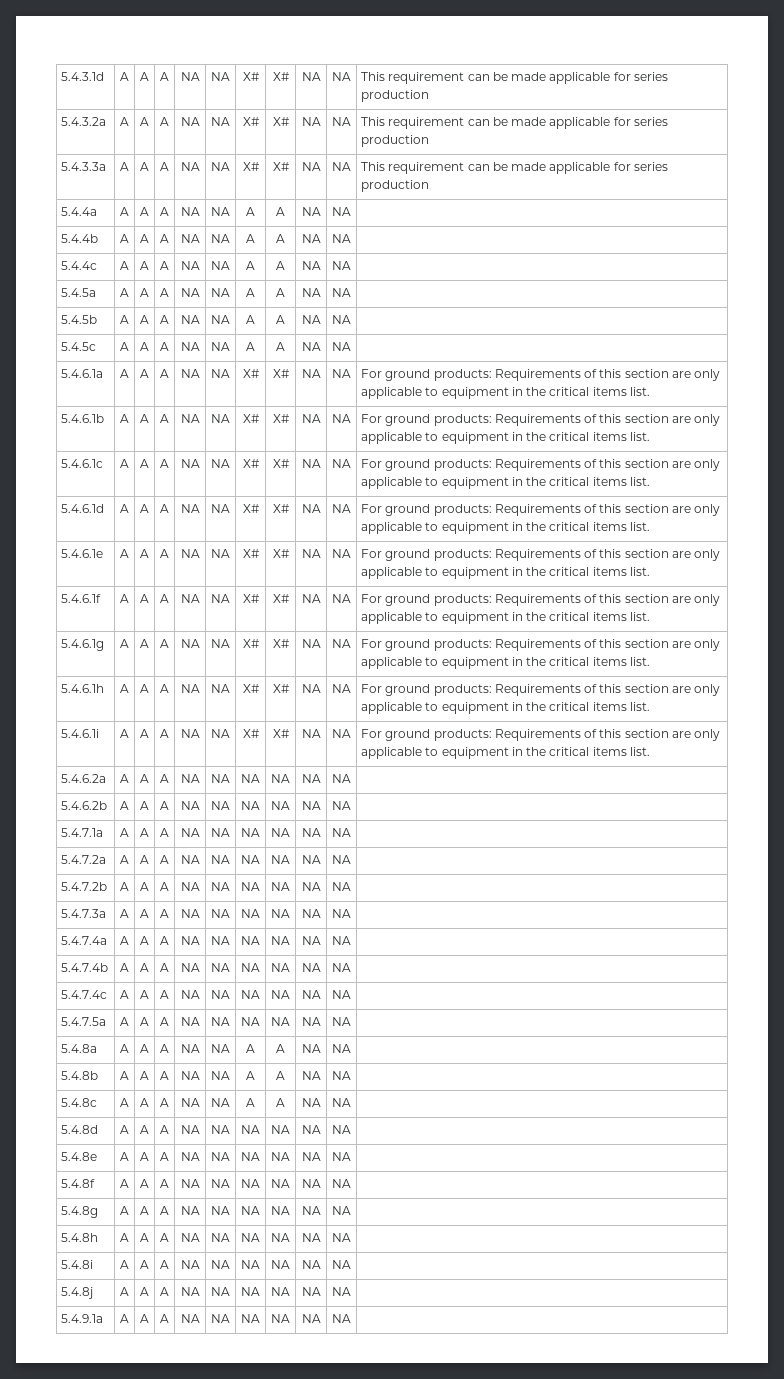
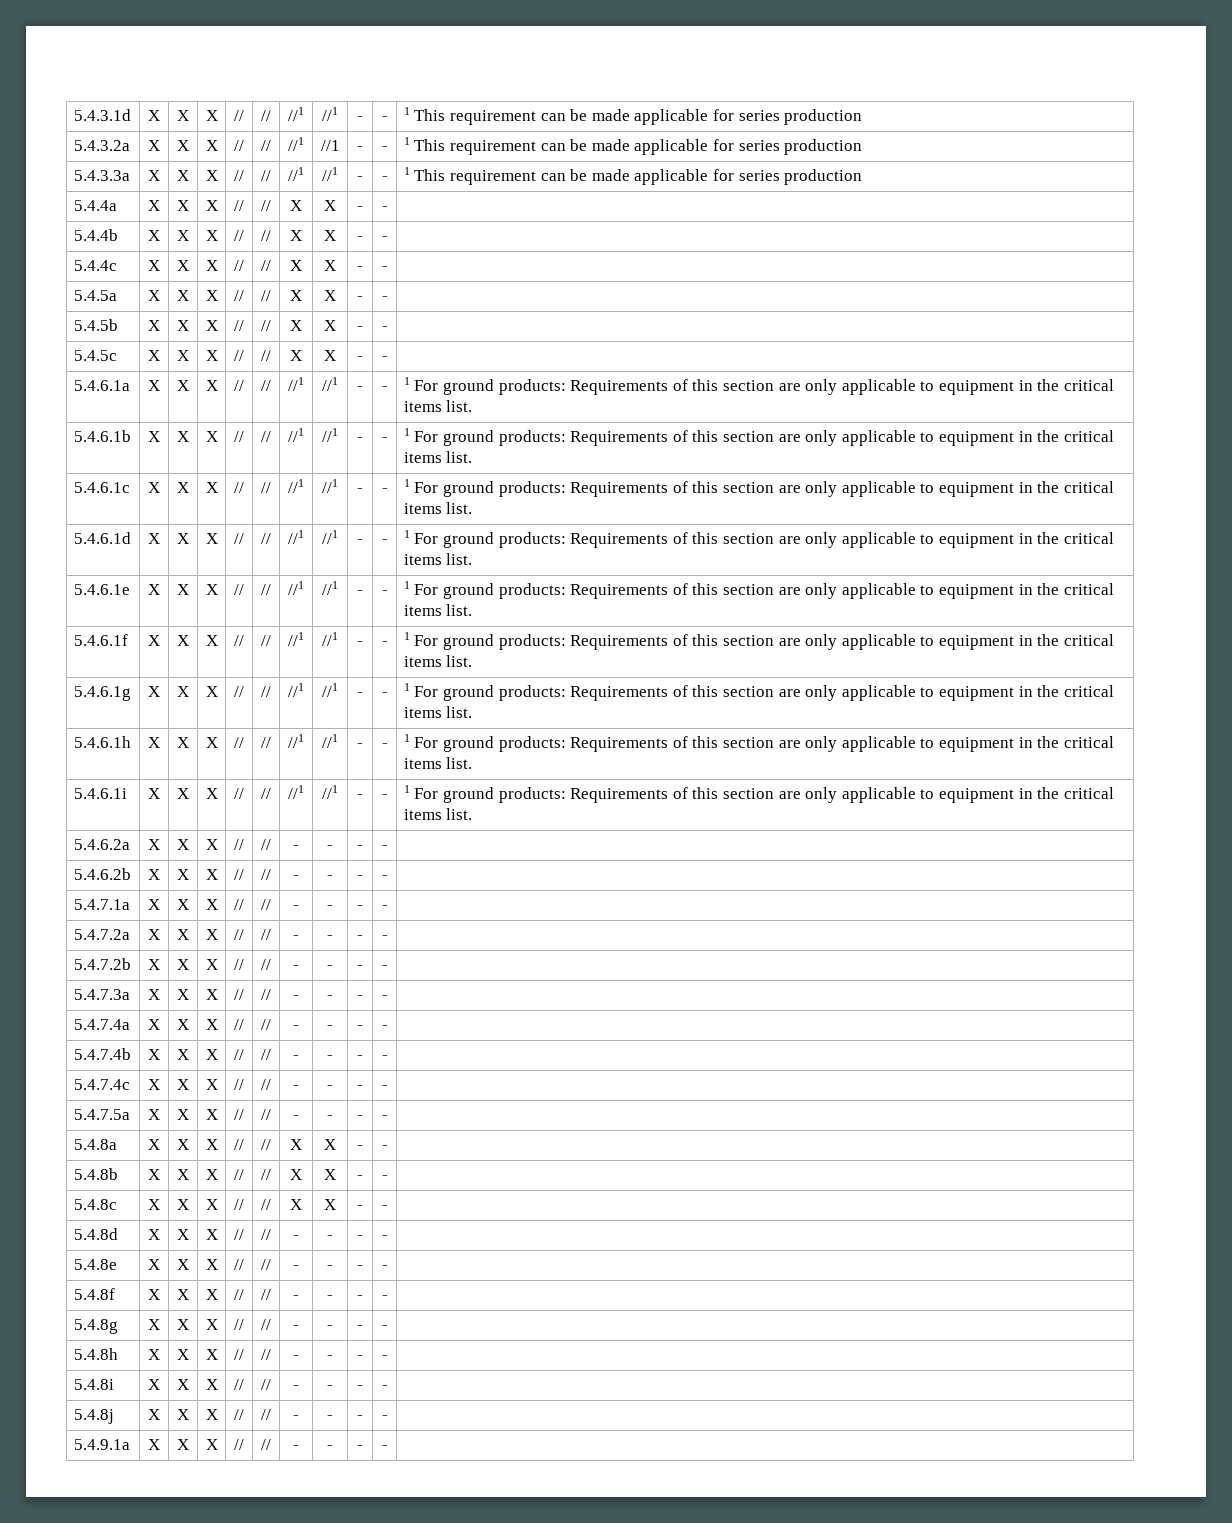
[120,72,129,81] [140,72,149,81] [160,72,169,81] [180,72,200,81] [211,72,230,81] [242,72,259,81] [272,72,289,81] [301,72,321,81] [332,72,351,81] A | A | A | NA | NA | X# | X# | NA | NA | -> [148,110,160,121] [177,110,189,121] [205,110,218,121] [234,110,244,121] [261,110,271,121] [288,107,304,121] [322,107,338,121] [357,116,363,121] [381,116,388,121] [403,107,410,115] X | X | X | // | // | //1 | //1 | - | - | 1
[120,117,129,126] [140,117,149,126] [160,117,169,126] [180,117,200,126] [211,117,230,126] [242,117,259,126] [272,117,289,126] [301,117,321,126] [332,117,351,126] A | A | A | NA | NA | X# | X# | NA | NA | -> [148,140,160,151] [177,140,189,151] [205,140,218,151] [234,140,244,151] [261,140,271,151] [288,137,304,151] [320,140,340,151] [357,146,363,151] [381,146,388,151] [403,137,410,145] X | X | X | // | // | //1 | //1 | - | - | 1
[120,162,129,171] [140,162,149,171] [160,162,169,171] [180,162,200,171] [211,162,230,171] [242,162,259,171] [272,162,289,171] [301,162,321,171] [332,162,351,171] A | A | A | NA | NA | X# | X# | NA | NA | -> [148,170,160,181] [177,170,189,181] [205,170,218,181] [234,170,244,181] [261,170,271,181] [288,167,304,181] [322,167,338,181] [357,176,363,181] [381,176,388,181] [403,167,410,175] X | X | X | // | // | //1 | //1 | - | - | 1
[120,207,129,216] [140,207,149,216] [160,207,169,216] [180,207,200,216] [211,207,230,216] [246,207,255,216] [276,207,285,216] [301,207,321,216] [332,207,351,216] [61,234,99,243] [120,234,129,243] [140,234,149,243] [160,234,169,243] [180,234,200,243] [211,234,230,243] [246,234,255,243] [276,234,285,243] [301,234,321,243] [332,234,351,243] [61,261,98,270] [120,261,129,270] [140,261,149,270] [160,261,169,270] [180,261,200,270] [211,261,230,270] [246,261,255,270] [276,261,285,270] [301,261,321,270] [332,261,351,270] [61,288,97,297] [120,288,129,297] [140,288,149,297] [160,288,169,297] [180,288,200,297] [211,288,230,297] [246,288,255,297] [276,288,285,297] [301,288,321,297] [332,288,351,297] [61,315,98,324] [120,315,129,324] [140,315,149,324] [160,315,169,324] [180,315,200,324] [211,315,230,324] [246,315,255,324] [276,315,285,324] [301,315,321,324] [332,315,351,324] [61,342,97,351] [120,342,129,351] [140,342,149,351] [160,342,169,351] [180,342,200,351] [211,342,230,351] [246,342,255,351] [276,342,285,351] [301,342,321,351] [332,342,351,351] [61,369,104,378] [120,369,129,378] [140,369,149,378] [160,369,169,378] [180,369,200,378] [211,369,230,378] [242,369,259,378] [272,369,289,378] [301,369,321,378] [332,369,351,378] A | A | A | NA | NA | A | A | NA | NA | // 5.4.4b | A | A | A | NA | NA | A | A | NA | NA | // 5.4.4c | A | A | A | NA | NA | A | A | NA | NA | // 5.4.5a | A | A | A | NA | NA | A | A | NA | NA | // 5.4.5b | A | A | A | NA | NA | A | A | NA | NA | // 5.4.5c | A | A | A | NA | NA | A | A | NA | NA | // 5.4.6.1a | A | A | A | NA | NA | X# | X# | NA | NA | -> [148,200,160,211] [177,200,189,211] [205,200,218,211] [234,200,244,211] [261,200,271,211] [290,200,302,211] [324,200,336,211] [357,206,363,211] [381,206,388,211] [73,229,118,241] [148,230,160,241] [177,230,189,241] [205,230,218,241] [234,230,244,241] [261,230,271,241] [290,230,302,241] [324,230,336,241] [357,236,363,241] [381,236,388,241] [73,260,117,271] [148,260,160,271] [177,260,189,271] [205,260,218,271] [234,260,244,271] [261,260,271,271] [290,260,302,271] [324,260,336,271] [357,266,363,271] [381,266,388,271] [73,290,117,301] [148,290,160,301] [177,290,189,301] [205,290,218,301] [234,290,244,301] [261,290,271,301] [290,290,302,301] [324,290,336,301] [357,296,363,301] [381,296,388,301] [73,319,118,331] [148,320,160,331] [177,320,189,331] [205,320,218,331] [234,320,244,331] [261,320,271,331] [290,320,302,331] [324,320,336,331] [357,326,363,331] [381,326,388,331] [73,350,117,361] [148,350,160,361] [177,350,189,361] [205,350,218,361] [234,350,244,361] [261,350,271,361] [290,350,302,361] [324,350,336,361] [357,356,363,361] [381,356,388,361] [73,380,130,391] [148,380,160,391] [177,380,189,391] [205,380,218,391] [234,380,244,391] [261,380,271,391] [288,377,304,391] [322,377,338,391] [357,386,363,391] [381,386,388,391] [403,377,410,385] X | X | X | // | // | X | X | - | - | // 5.4.4b | X | X | X | // | // | X | X | - | - | // 5.4.4c | X | X | X | // | // | X | X | - | - | // 5.4.5a | X | X | X | // | // | X | X | - | - | // 5.4.5b | X | X | X | // | // | X | X | - | - | // 5.4.5c | X | X | X | // | // | X | X | - | - | // 5.4.6.1a | X | X | X | // | // | //1 | //1 | - | - | 1
[120,414,129,423] [140,414,149,423] [160,414,169,423] [180,414,200,423] [211,414,230,423] [242,414,259,423] [272,414,289,423] [301,414,321,423] [332,414,351,423] A | A | A | NA | NA | X# | X# | NA | NA | -> [148,431,160,442] [177,431,189,442] [205,431,218,442] [234,431,244,442] [261,431,271,442] [288,428,304,442] [322,428,338,442] [357,437,363,442] [381,437,388,442] [403,428,410,436] X | X | X | // | // | //1 | //1 | - | - | 1
[120,459,129,468] [140,459,149,468] [160,459,169,468] [180,459,200,468] [211,459,230,468] [242,459,259,468] [272,459,289,468] [301,459,321,468] [332,459,351,468] A | A | A | NA | NA | X# | X# | NA | NA | -> [148,482,160,493] [177,482,189,493] [205,482,218,493] [234,482,244,493] [261,482,271,493] [288,479,304,493] [322,479,338,493] [357,488,363,493] [381,488,388,493] [403,479,410,487] X | X | X | // | // | //1 | //1 | - | - | 1
[120,504,129,513] [140,504,149,513] [160,504,169,513] [180,504,200,513] [211,504,230,513] [242,504,259,513] [272,504,289,513] [301,504,321,513] [332,504,351,513] A | A | A | NA | NA | X# | X# | NA | NA | -> [148,533,160,544] [177,533,189,544] [205,533,218,544] [234,533,244,544] [261,533,271,544] [288,530,304,544] [322,530,338,544] [357,539,363,544] [381,539,388,544] [403,530,410,538] X | X | X | // | // | //1 | //1 | - | - | 1
[120,549,129,558] [140,549,149,558] [160,549,169,558] [180,549,200,558] [211,549,230,558] [242,549,259,558] [272,549,289,558] [301,549,321,558] [332,549,351,558] A | A | A | NA | NA | X# | X# | NA | NA | -> [148,584,160,595] [177,584,189,595] [205,584,218,595] [234,584,244,595] [261,584,271,595] [288,581,304,595] [322,581,338,595] [357,590,363,595] [381,590,388,595] [403,581,410,589] X | X | X | // | // | //1 | //1 | - | - | 1
[120,594,129,603] [140,594,149,603] [160,594,169,603] [180,594,200,603] [211,594,230,603] [242,594,259,603] [272,594,289,603] [301,594,321,603] [332,594,351,603] A | A | A | NA | NA | X# | X# | NA | NA | -> [148,635,160,646] [177,635,189,646] [205,635,218,646] [234,635,244,646] [261,635,271,646] [288,632,304,646] [322,632,338,646] [357,641,363,646] [381,641,388,646] [403,632,410,640] X | X | X | // | // | //1 | //1 | - | - | 1
[120,639,129,648] [140,639,149,648] [160,639,169,648] [180,639,200,648] [211,639,230,648] [242,639,259,648] [272,639,289,648] [301,639,321,648] [332,639,351,648] A | A | A | NA | NA | X# | X# | NA | NA | -> [148,686,160,697] [177,686,189,697] [205,686,218,697] [234,686,244,697] [261,686,271,697] [288,683,304,697] [322,683,338,697] [357,692,363,697] [381,692,388,697] [403,683,410,691] X | X | X | // | // | //1 | //1 | - | - | 1
[120,684,129,693] [140,684,149,693] [160,684,169,693] [180,684,200,693] [211,684,230,693] [242,684,259,693] [272,684,289,693] [301,684,321,693] [332,684,351,693] A | A | A | NA | NA | X# | X# | NA | NA | -> [148,737,160,748] [177,737,189,748] [205,737,218,748] [234,737,244,748] [261,737,271,748] [288,734,304,748] [322,734,338,748] [357,743,363,748] [381,743,388,748] [403,734,410,742] X | X | X | // | // | //1 | //1 | - | - | 1
[120,729,129,738] [140,729,149,738] [160,729,169,738] [180,729,200,738] [211,729,230,738] [242,729,259,738] [272,729,289,738] [301,729,321,738] [332,729,351,738] A | A | A | NA | NA | X# | X# | NA | NA | -> [148,788,160,799] [177,788,189,799] [205,788,218,799] [234,788,244,799] [261,788,271,799] [288,785,304,799] [322,785,338,799] [357,794,363,799] [381,794,388,799] [403,785,410,793] X | X | X | // | // | //1 | //1 | - | - | 1
[120,774,129,783] [140,774,149,783] [160,774,169,783] [180,774,200,783] [211,774,230,783] [241,774,260,783] [271,774,290,783] [301,774,321,783] [332,774,351,783] [61,801,108,810] [120,801,129,810] [140,801,149,810] [160,801,169,810] [180,801,200,810] [211,801,230,810] [241,801,260,810] [271,801,290,810] [301,801,321,810] [332,801,351,810] [61,828,104,837] [120,828,129,837] [140,828,149,837] [160,828,169,837] [180,828,200,837] [211,828,230,837] [241,828,260,837] [271,828,290,837] [301,828,321,837] [332,828,351,837] [61,855,107,864] [120,855,129,864] [140,855,149,864] [160,855,169,864] [180,855,200,864] [211,855,230,864] [241,855,260,864] [271,855,290,864] [301,855,321,864] [332,855,351,864] [61,882,108,891] [120,882,129,891] [140,882,149,891] [160,882,169,891] [180,882,200,891] [211,882,230,891] [241,882,260,891] [271,882,290,891] [301,882,321,891] [332,882,351,891] [61,909,107,918] [120,909,129,918] [140,909,149,918] [160,909,169,918] [180,909,200,918] [211,909,230,918] [241,909,260,918] [271,909,290,918] [301,909,321,918] [332,909,351,918] [61,936,108,945] [120,936,129,945] [140,936,149,945] [160,936,169,945] [180,936,200,945] [211,936,230,945] [241,936,260,945] [271,936,290,945] [301,936,321,945] [332,936,351,945] [61,963,109,972] [120,963,129,972] [140,963,149,972] [160,963,169,972] [180,963,200,972] [211,963,230,972] [241,963,260,972] [271,963,290,972] [301,963,321,972] [332,963,351,972] [61,990,108,999] [120,990,129,999] [140,990,149,999] [160,990,169,999] [180,990,200,999] [211,990,230,999] [241,990,260,999] [271,990,290,999] [301,990,321,999] [332,990,351,999] [61,1017,107,1026] [120,1017,129,1026] [140,1017,149,1026] [160,1017,169,1026] [180,1017,200,1026] [211,1017,230,1026] [241,1017,260,1026] [271,1017,290,1026] [301,1017,321,1026] [332,1017,351,1026] [61,1044,98,1053] [120,1044,129,1053] [140,1044,149,1053] [160,1044,169,1053] [180,1044,200,1053] [211,1044,230,1053] [246,1044,255,1053] [276,1044,285,1053] [301,1044,321,1053] [332,1044,351,1053] [61,1071,99,1080] [120,1071,129,1080] [140,1071,149,1080] [160,1071,169,1080] [180,1071,200,1080] [211,1071,230,1080] [246,1071,255,1080] [276,1071,285,1080] [301,1071,321,1080] [332,1071,351,1080] [61,1098,98,1107] [120,1098,129,1107] [140,1098,149,1107] [160,1098,169,1107] [180,1098,200,1107] [211,1098,230,1107] [246,1098,255,1107] [276,1098,285,1107] [301,1098,321,1107] [332,1098,351,1107] [61,1125,99,1134] [120,1125,129,1134] [140,1125,149,1134] [160,1125,169,1134] [180,1125,200,1134] [211,1125,230,1134] [241,1125,260,1134] [271,1125,290,1134] [301,1125,321,1134] [332,1125,351,1134] [61,1152,98,1161] [120,1152,129,1161] [140,1152,149,1161] [160,1152,169,1161] [180,1152,200,1161] [211,1152,230,1161] [241,1152,260,1161] [271,1152,290,1161] [301,1152,321,1161] [332,1152,351,1161] [61,1179,96,1188] [120,1179,129,1188] [140,1179,149,1188] [160,1179,169,1188] [180,1179,200,1188] [211,1179,230,1188] [241,1179,260,1188] [271,1179,290,1188] [301,1179,321,1188] [332,1179,351,1188] [61,1206,99,1218] [120,1206,129,1215] [140,1206,149,1215] [160,1206,169,1215] [180,1206,200,1215] [211,1206,230,1215] [241,1206,260,1215] [271,1206,290,1215] [301,1206,321,1215] [332,1206,351,1215] [61,1233,99,1242] [120,1233,129,1242] [140,1233,149,1242] [160,1233,169,1242] [180,1233,200,1242] [211,1233,230,1242] [241,1233,260,1242] [271,1233,290,1242] [301,1233,321,1242] [332,1233,351,1242] [61,1260,94,1269] [120,1260,129,1269] [140,1260,149,1269] [160,1260,169,1269] [180,1260,200,1269] [211,1260,230,1269] [241,1260,260,1269] [271,1260,290,1269] [301,1260,321,1269] [332,1260,351,1269] [61,1287,94,1299] [120,1287,129,1296] [140,1287,149,1296] [160,1287,169,1296] [180,1287,200,1296] [211,1287,230,1296] [241,1287,260,1296] [271,1287,290,1296] [301,1287,321,1296] [332,1287,351,1296] [61,1314,104,1323] [120,1314,129,1323] [140,1314,149,1323] [160,1314,169,1323] [180,1314,200,1323] [211,1314,230,1323] [241,1314,260,1323] [271,1314,290,1323] [301,1314,321,1323] [332,1314,351,1323] A | A | A | NA | NA | NA | NA | NA | NA | // 5.4.6.2b | A | A | A | NA | NA | NA | NA | NA | NA | // 5.4.7.1a | A | A | A | NA | NA | NA | NA | NA | NA | // 5.4.7.2a | A | A | A | NA | NA | NA | NA | NA | NA | // 5.4.7.2b | A | A | A | NA | NA | NA | NA | NA | NA | // 5.4.7.3a | A | A | A | NA | NA | NA | NA | NA | NA | // 5.4.7.4a | A | A | A | NA | NA | NA | NA | NA | NA | // 5.4.7.4b | A | A | A | NA | NA | NA | NA | NA | NA | // 5.4.7.4c | A | A | A | NA | NA | NA | NA | NA | NA | // 5.4.7.5a | A | A | A | NA | NA | NA | NA | NA | NA | // 5.4.8a | A | A | A | NA | NA | A | A | NA | NA | // 5.4.8b | A | A | A | NA | NA | A | A | NA | NA | // 5.4.8c | A | A | A | NA | NA | A | A | NA | NA | // 5.4.8d | A | A | A | NA | NA | NA | NA | NA | NA | // 5.4.8e | A | A | A | NA | NA | NA | NA | NA | NA | // 5.4.8f | A | A | A | NA | NA | NA | NA | NA | NA | // 5.4.8g | A | A | A | NA | NA | NA | NA | NA | NA | // 5.4.8h | A | A | A | NA | NA | NA | NA | NA | NA | // 5.4.8i | A | A | A | NA | NA | NA | NA | NA | NA | // 5.4.8j | A | A | A | NA | NA | NA | NA | NA | NA | // 5.4.9.1a | A | A | A | NA | NA | NA | NA | NA | NA -> [148,839,160,850] [177,839,189,850] [205,839,218,850] [234,839,244,850] [261,839,271,850] [293,845,299,850] [327,845,333,850] [357,845,363,850] [381,845,388,850] [73,868,131,880] [148,869,160,880] [177,869,189,880] [205,869,218,880] [234,869,244,880] [261,869,271,880] [293,875,299,880] [327,875,333,880] [357,875,363,880] [381,875,388,880] [73,899,130,910] [148,899,160,910] [177,899,189,910] [205,899,218,910] [234,899,244,910] [261,899,271,910] [293,905,299,910] [327,905,333,910] [357,905,363,910] [381,905,388,910] [73,929,130,940] [148,929,160,940] [177,929,189,940] [205,929,218,940] [234,929,244,940] [261,929,271,940] [293,935,299,940] [327,935,333,940] [357,935,363,940] [381,935,388,940] [73,958,131,970] [148,959,160,970] [177,959,189,970] [205,959,218,970] [234,959,244,970] [261,959,271,970] [293,965,299,970] [327,965,333,970] [357,965,363,970] [381,965,388,970] [73,989,130,1000] [148,989,160,1000] [177,989,189,1000] [205,989,218,1000] [234,989,244,1000] [261,989,271,1000] [293,995,299,1000] [327,995,333,1000] [357,995,363,1000] [381,995,388,1000] [73,1019,130,1030] [148,1019,160,1030] [177,1019,189,1030] [205,1019,218,1030] [234,1019,244,1030] [261,1019,271,1030] [293,1025,299,1030] [327,1025,333,1030] [357,1025,363,1030] [381,1025,388,1030] [73,1048,131,1060] [148,1049,160,1060] [177,1049,189,1060] [205,1049,218,1060] [234,1049,244,1060] [261,1049,271,1060] [293,1055,299,1060] [327,1055,333,1060] [357,1055,363,1060] [381,1055,388,1060] [73,1079,130,1090] [148,1079,160,1090] [177,1079,189,1090] [205,1079,218,1090] [234,1079,244,1090] [261,1079,271,1090] [293,1085,299,1090] [327,1085,333,1090] [357,1085,363,1090] [381,1085,388,1090] [73,1109,130,1120] [148,1109,160,1120] [177,1109,189,1120] [205,1109,218,1120] [234,1109,244,1120] [261,1109,271,1120] [293,1115,299,1120] [327,1115,333,1120] [357,1115,363,1120] [381,1115,388,1120] [73,1139,117,1150] [148,1139,160,1150] [177,1139,189,1150] [205,1139,218,1150] [234,1139,244,1150] [261,1139,271,1150] [290,1139,302,1150] [324,1139,336,1150] [357,1145,363,1150] [381,1145,388,1150] [73,1168,118,1180] [148,1169,160,1180] [177,1169,189,1180] [205,1169,218,1180] [234,1169,244,1180] [261,1169,271,1180] [290,1169,302,1180] [324,1169,336,1180] [357,1175,363,1180] [381,1175,388,1180] [73,1199,117,1210] [148,1199,160,1210] [177,1199,189,1210] [205,1199,218,1210] [234,1199,244,1210] [261,1199,271,1210] [290,1199,302,1210] [324,1199,336,1210] [357,1205,363,1210] [381,1205,388,1210] [73,1228,118,1240] [148,1229,160,1240] [177,1229,189,1240] [205,1229,218,1240] [234,1229,244,1240] [261,1229,271,1240] [293,1235,299,1240] [327,1235,333,1240] [357,1235,363,1240] [381,1235,388,1240] [73,1259,117,1270] [148,1259,160,1270] [177,1259,189,1270] [205,1259,218,1270] [234,1259,244,1270] [261,1259,271,1270] [293,1265,299,1270] [327,1265,333,1270] [357,1265,363,1270] [381,1265,388,1270] [73,1288,115,1300] [148,1289,160,1300] [177,1289,189,1300] [205,1289,218,1300] [234,1289,244,1300] [261,1289,271,1300] [293,1295,299,1300] [327,1295,333,1300] [357,1295,363,1300] [381,1295,388,1300] [73,1319,118,1334] [148,1319,160,1330] [177,1319,189,1330] [205,1319,218,1330] [234,1319,244,1330] [261,1319,271,1330] [293,1325,299,1330] [327,1325,333,1330] [357,1325,363,1330] [381,1325,388,1330] [73,1348,118,1360] [148,1349,160,1360] [177,1349,189,1360] [205,1349,218,1360] [234,1349,244,1360] [261,1349,271,1360] [293,1355,299,1360] [327,1355,333,1360] [357,1355,363,1360] [381,1355,388,1360] [73,1379,114,1390] [148,1379,160,1390] [177,1379,189,1390] [205,1379,218,1390] [234,1379,244,1390] [261,1379,271,1390] [293,1385,299,1390] [327,1385,333,1390] [357,1385,363,1390] [381,1385,388,1390] [73,1409,114,1424] [148,1409,160,1420] [177,1409,189,1420] [205,1409,218,1420] [234,1409,244,1420] [261,1409,271,1420] [293,1415,299,1420] [327,1415,333,1420] [357,1415,363,1420] [381,1415,388,1420] [73,1439,130,1450] [148,1439,160,1450] [177,1439,189,1450] [205,1439,218,1450] [234,1439,244,1450] [261,1439,271,1450] [293,1445,299,1450] [327,1445,333,1450] [357,1445,363,1450] [381,1445,388,1450] X | X | X | // | // | - | - | - | - | // 5.4.6.2b | X | X | X | // | // | - | - | - | - | // 5.4.7.1a | X | X | X | // | // | - | - | - | - | // 5.4.7.2a | X | X | X | // | // | - | - | - | - | // 5.4.7.2b | X | X | X | // | // | - | - | - | - | // 5.4.7.3a | X | X | X | // | // | - | - | - | - | // 5.4.7.4a | X | X | X | // | // | - | - | - | - | // 5.4.7.4b | X | X | X | // | // | - | - | - | - | // 5.4.7.4c | X | X | X | // | // | - | - | - | - | // 5.4.7.5a | X | X | X | // | // | - | - | - | - | // 5.4.8a | X | X | X | // | // | X | X | - | - | // 5.4.8b | X | X | X | // | // | X | X | - | - | // 5.4.8c | X | X | X | // | // | X | X | - | - | // 5.4.8d | X | X | X | // | // | - | - | - | - | // 5.4.8e | X | X | X | // | // | - | - | - | - | // 5.4.8f | X | X | X | // | // | - | - | - | - | // 5.4.8g | X | X | X | // | // | - | - | - | - | // 5.4.8h | X | X | X | // | // | - | - | - | - | // 5.4.8i | X | X | X | // | // | - | - | - | - | // 5.4.8j | X | X | X | // | // | - | - | - | - | // 5.4.9.1a | X | X | X | // | // | - | - | - | -

